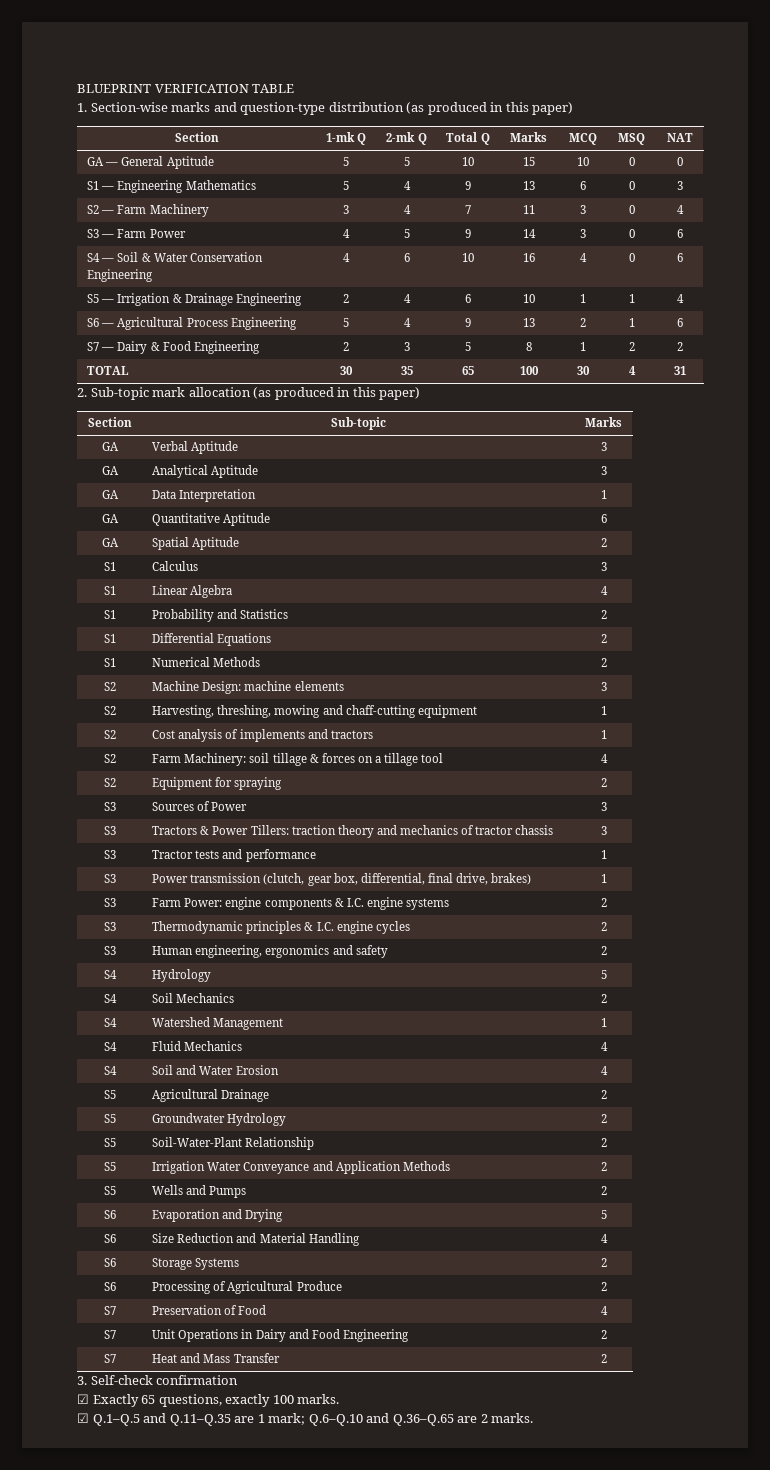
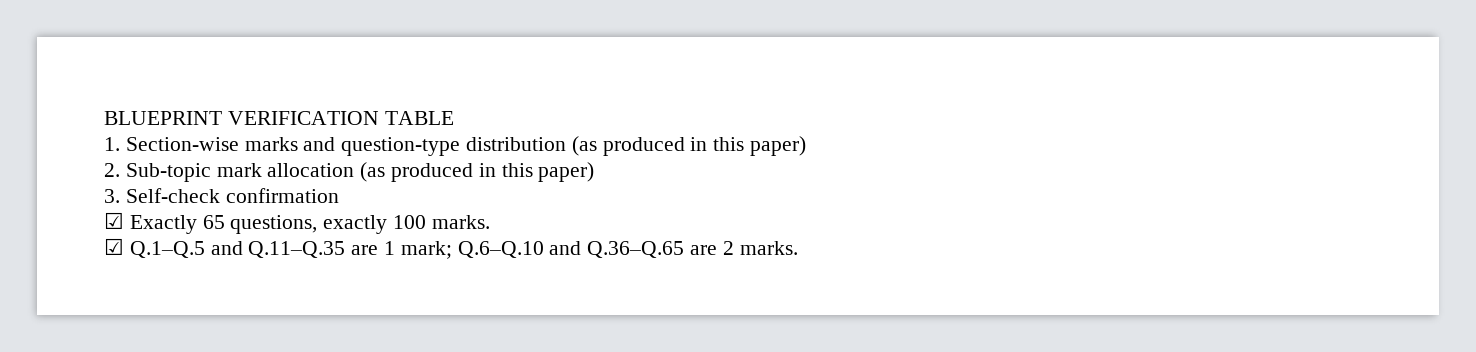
[174,132,219,142] [325,132,367,145] [386,132,427,145] [446,132,490,145] [510,132,547,142] [568,133,597,145] [618,133,645,145] [666,133,693,142] [87,156,214,169] [343,157,349,166] [403,157,410,166] [462,157,474,166] [522,157,535,166] [576,157,589,166] [628,157,635,166] [676,157,683,166] [87,180,256,193] [343,181,349,190] [403,181,411,190] [465,181,471,190] [522,181,535,190] [579,181,586,190] [628,181,635,190] [676,181,683,190] [87,204,209,217] [343,205,349,214] [403,205,411,214] [465,205,471,214] [522,205,535,214] [579,205,586,214] [628,205,635,214] [676,205,684,214] [87,229,186,238] [343,229,350,238] [403,229,410,238] [465,229,471,238] [522,229,536,238] [579,229,586,238] [628,229,635,238] [676,229,683,238] [87,252,263,262] [87,269,154,282] [343,253,350,262] [403,253,410,262] [462,253,474,262] [522,253,535,262] [579,253,587,262] [628,253,635,262] [676,253,683,262] [87,293,302,306] [343,294,349,303] [403,294,411,303] [465,294,471,303] [522,294,535,303] [579,294,586,303] [628,294,635,303] [676,294,684,303] [87,317,297,330] [343,318,349,327] [403,318,411,327] [465,318,471,327] [522,318,535,327] [579,318,586,327] [628,318,635,327] [676,318,683,327] [87,341,260,354] [343,342,349,351] [403,342,410,351] [465,342,471,351] [525,342,532,351] [579,342,586,351] [628,342,635,351] [676,342,683,351] [87,366,130,375] [340,366,353,375] [400,366,413,375] [462,366,474,375] [519,366,539,375] [576,366,590,375] [628,366,636,375] [673,366,686,375] // Section | 1-mk Q | 2-mk Q | Total Q | Marks | MCQ | MSQ | NAT // GA — General Aptitude | 5 | 5 | 10 | 15 | 10 | 0 | 0 // S1 — Engineering Mathematics | 5 | 4 | 9 | 13 | 6 | 0 | 3 // S2 — Farm Machinery | 3 | 4 | 7 | 11 | 3 | 0 | 4 // S3 — Farm Power | 4 | 5 | 9 | 14 | 3 | 0 | 6 // S4 — Soil & Water Conservation Engineering | 4 | 6 | 10 | 16 | 4 | 0 | 6 // S5 — Irrigation & Drainage Engineering | 2 | 4 | 6 | 10 | 1 | 1 | 4 // S6 — Agricultural Process Engineering | 5 | 4 | 9 | 13 | 2 | 1 | 6 // S7 — Dairy & Food Engineering | 2 | 3 | 5 | 8 | 1 | 2 | 2 // TOTAL | 30 | 35 | 65 | 100 | 30 | 4 | 31 -> (807, 146) none
[88,417,132,427] [331,417,386,430] [585,417,622,427] [102,442,119,451] [152,441,239,454] [600,442,607,451] [102,466,119,475] [152,465,259,478] [600,466,607,475] [102,490,119,499] [152,489,257,502] [600,490,607,499] [102,514,119,523] [152,513,271,526] [600,514,607,523] [102,538,119,547] [152,537,240,550] [600,538,607,547] [104,562,116,571] [152,561,199,571] [600,562,607,571] [104,586,116,595] [152,585,233,598] [600,586,608,595] [104,610,116,619] [152,609,289,622] [600,610,607,619] [104,634,116,643] [152,633,272,646] [600,634,607,643] [104,658,116,667] [152,657,261,667] [600,658,607,667] [104,682,116,691] [152,681,344,694] [600,682,607,691] [104,706,116,715] [152,705,477,718] [600,706,607,715] [104,730,116,739] [152,729,373,742] [600,730,607,739] [104,754,116,763] [152,753,444,766] [600,754,608,763] [104,778,116,787] [152,777,283,790] [600,778,607,787] [104,802,116,811] [152,801,248,811] [600,802,607,811] [104,826,116,835] [152,825,554,838] [600,826,607,835] [104,850,116,859] [152,849,316,862] [600,850,607,859] [104,874,116,883] [152,873,532,886] [600,874,607,883] [104,898,116,907] [152,897,449,910] [600,898,607,907] [104,922,116,931] [152,921,410,934] [600,922,607,931] [104,946,116,955] [152,945,388,958] [600,946,607,955] [104,970,117,979] [152,969,212,982] [600,970,607,979] [104,994,117,1003] [152,993,235,1003] [600,994,607,1003] [104,1018,117,1027] [152,1017,284,1030] [600,1018,607,1027] [104,1042,117,1051] [152,1041,243,1051] [600,1042,608,1051] [104,1066,117,1075] [152,1065,279,1075] [600,1066,608,1075] [104,1090,116,1099] [152,1089,270,1102] [600,1090,607,1099] [104,1114,116,1123] [152,1113,287,1126] [600,1114,607,1123] [104,1138,116,1147] [152,1137,315,1150] [600,1138,607,1147] [104,1162,116,1171] [152,1161,450,1174] [600,1162,607,1171] [104,1186,116,1195] [152,1185,247,1198] [600,1186,607,1195] [104,1210,116,1219] [152,1209,284,1222] [600,1210,607,1219] [104,1234,116,1243] [152,1233,360,1246] [600,1234,608,1243] [104,1258,116,1267] [152,1258,240,1270] [600,1258,607,1267] [104,1282,116,1291] [152,1281,342,1294] [600,1282,607,1291] [104,1306,116,1315] [152,1305,267,1315] [600,1306,608,1315] [104,1330,116,1339] [152,1329,409,1342] [600,1330,607,1339] [104,1354,116,1363] [152,1353,280,1363] [600,1354,607,1363] // Section | Sub-topic | Marks // GA | Verbal Aptitude | 3 // GA | Analytical Aptitude | 3 // GA | Data Interpretation | 1 // GA | Quantitative Aptitude | 6 // GA | Spatial Aptitude | 2 // S1 | Calculus | 3 // S1 | Linear Algebra | 4 // S1 | Probability and Statistics | 2 // S1 | Differential Equations | 2 // S1 | Numerical Methods | 2 // S2 | Machine Design: machine elements | 3 // S2 | Harvesting, threshing, mowing and chaff-cutting equipment | 1 // S2 | Cost analysis of implements and tractors | 1 // S2 | Farm Machinery: soil tillage & forces on a tillage tool | 4 // S2 | Equipment for spraying | 2 // S3 | Sources of Power | 3 // S3 | Tractors & Power Tillers: traction theory and mechanics of tractor chassis | 3 // S3 | Tractor tests and performance | 1 // S3 | Power transmission (clutch, gear box, differential, final drive, brakes) | 1 // S3 | Farm Power: engine components & I.C. engine systems | 2 // S3 | Thermodynamic principles & I.C. engine cycles | 2 // S3 | Human engineering, ergonomics and safety | 2 // S4 | Hydrology | 5 // S4 | Soil Mechanics | 2 // S4 | Watershed Management | 1 // S4 | Fluid Mechanics | 4 // S4 | Soil and Water Erosion | 4 // S5 | Agricultural Drainage | 2 // S5 | Groundwater Hydrology | 2 // S5 | Soil-Water-Plant Relationship | 2 // S5 | Irrigation Water Conveyance and Application Methods | 2 // S5 | Wells and Pumps | 2 // S6 | Evaporation and Drying | 5 // S6 | Size Reduction and Material Handling | 4 // S6 | Storage Systems | 2 // S6 | Processing of Agricultural Produce | 2 // S7 | Preservation of Food | 4 // S7 | Unit Operations in Dairy and Food Engineering | 2 // S7 | Heat and Mass Transfer | 2 -> (595, 172) none

